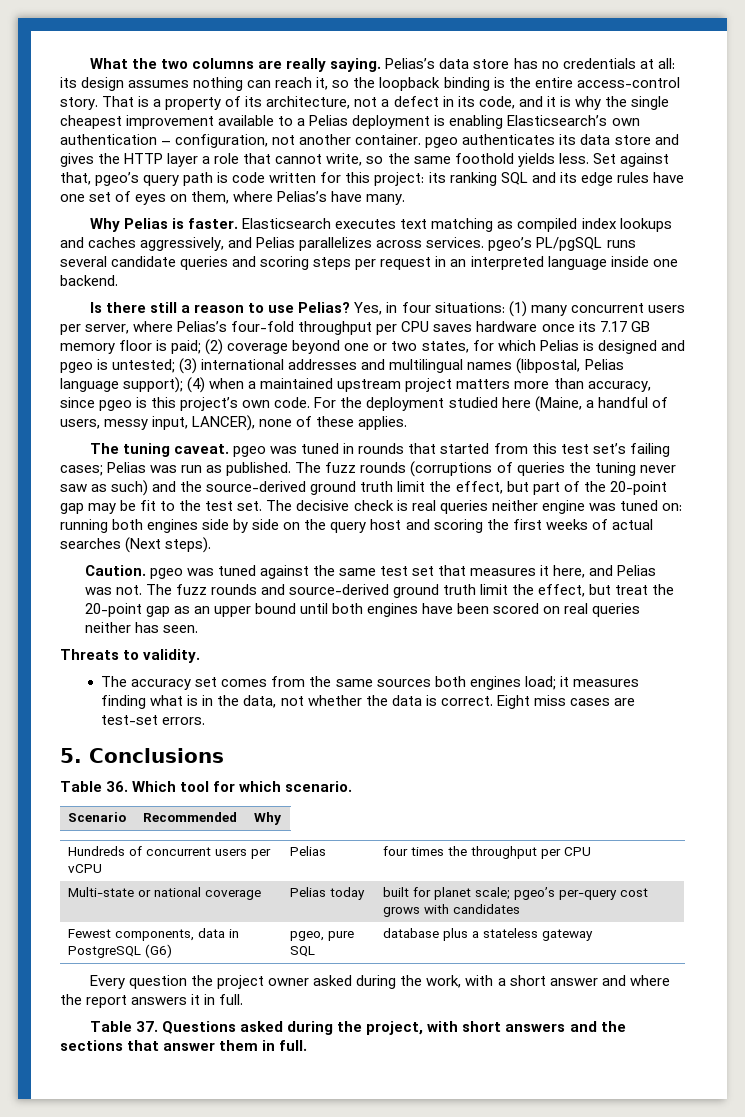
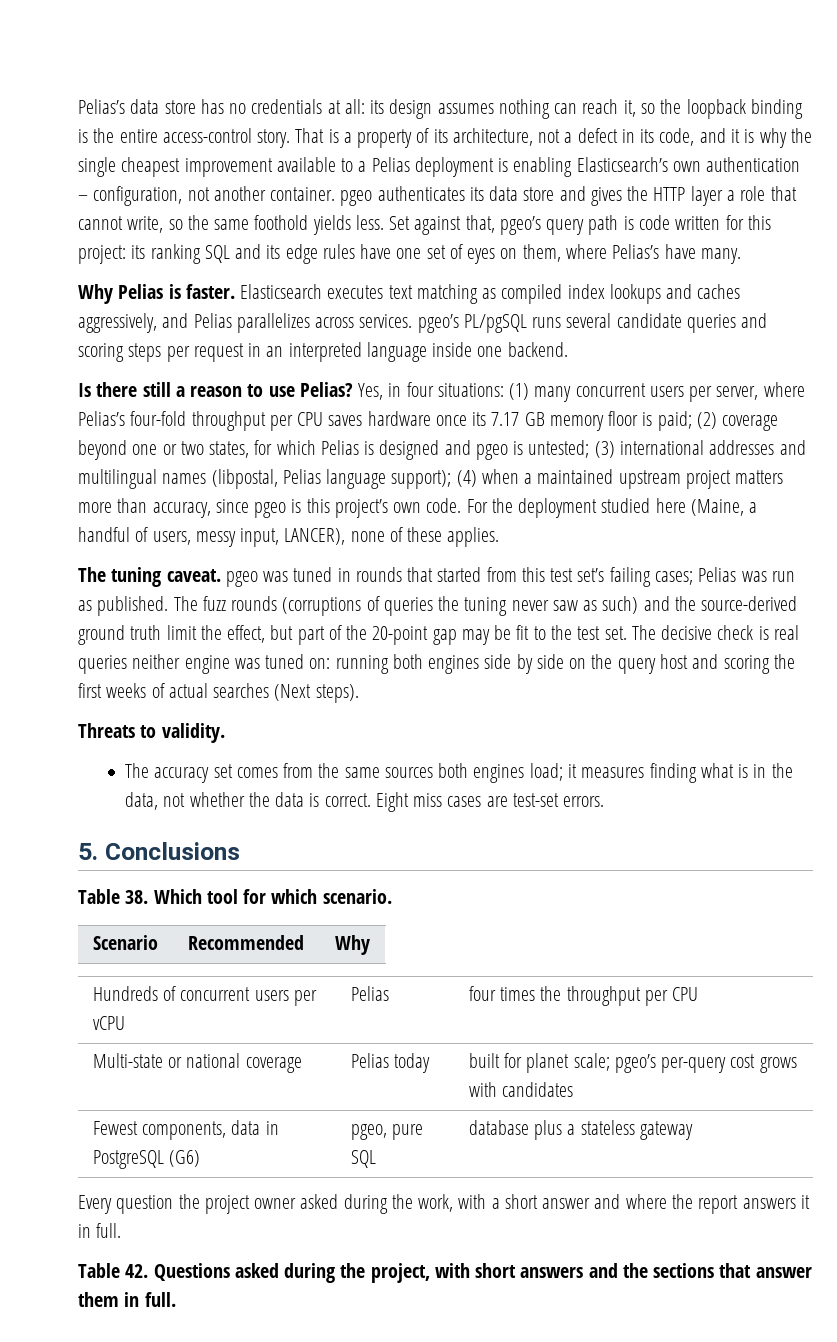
[90,58,382,72] What the two columns are really saying. -> (78, 106) none
[84,565,657,579] [84,584,675,598] [84,603,641,617] [84,622,198,633] // Caution. pgeo was tuned against the same test set that measures it here, and Pelias was not. The fuzz rounds and source-derived ground truth limit the effect, but treat the 20-point gap as an upper bound until both engines have been scored on real queries neither has seen. -> (359, 693) none
[106,781,129,792] 36. -> [125,890,149,904] 38.
[136,1021,159,1032] 37. -> [125,1264,149,1278] 42.

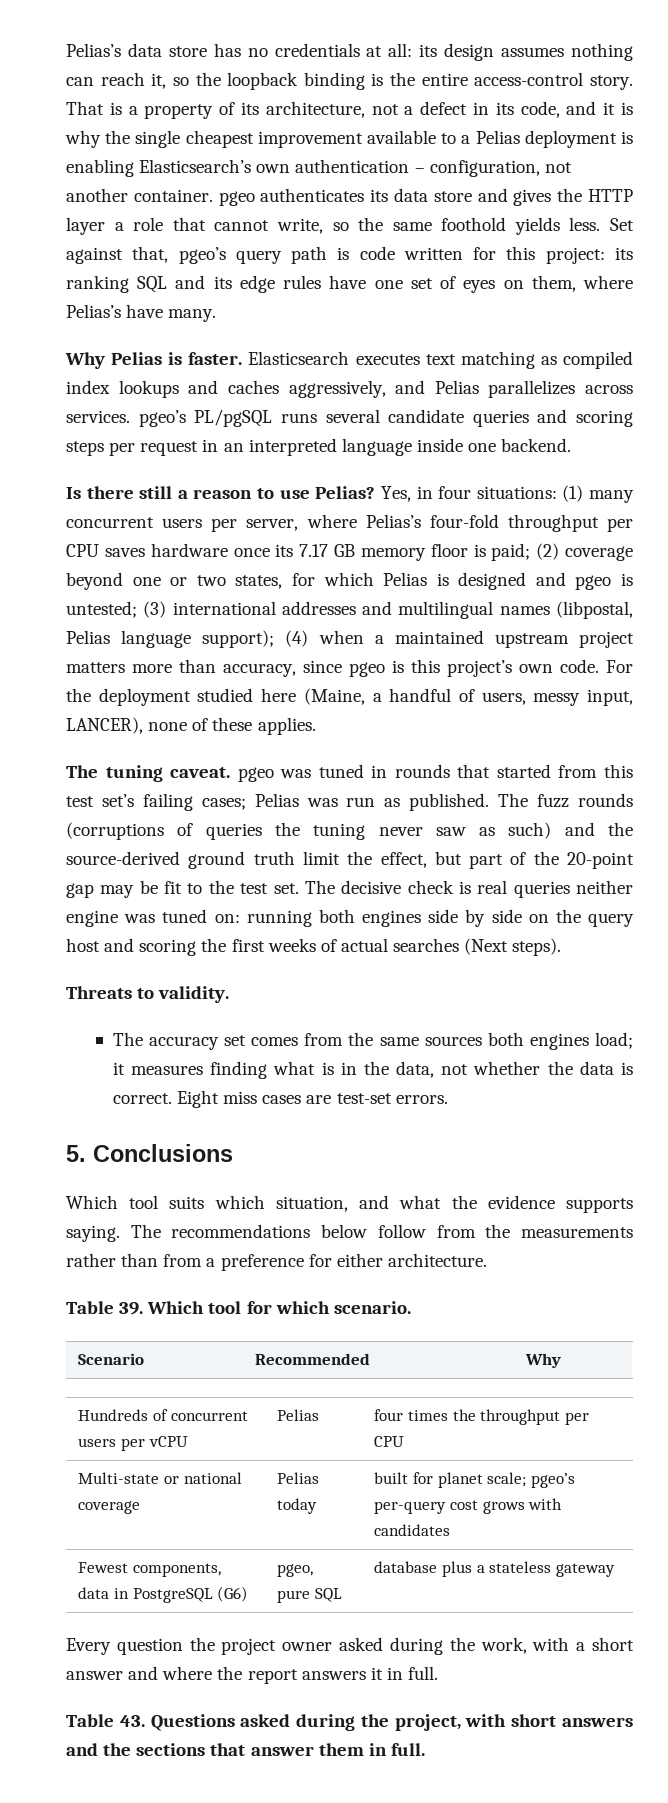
[78,889,149,904] // Table 38. -> [66,1195,633,1213] [66,1224,633,1242] [66,1253,487,1271] [66,1301,144,1315] // Which tool suits which situation, and what the evidence supports saying. The recommendations below follow from the measurements rather than from a preference for either architecture. // Table 39.
[125,1264,149,1278] 42. -> [119,1715,145,1727] 43.

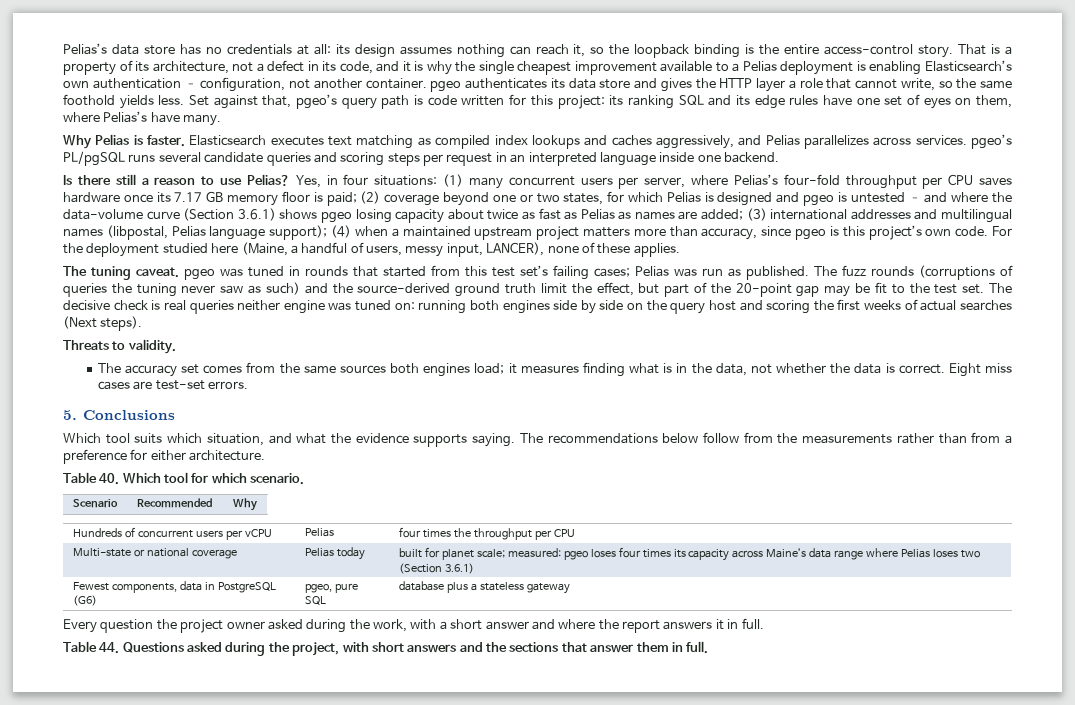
[66,601,137,618] untested; -> [850,192,1012,203] [63,208,744,223] untested – and where the data-volume curve (Section 3.6.1) shows pgeo losing capacity about twice as fast as Pelias as names are added;
[119,1302,144,1315] 39. -> [99,473,120,485] 40.
[530,1473,575,1488] [374,1498,563,1514] [374,1524,451,1536] pgeo’s per-query cost grows with candidates -> [507,547,981,561] [398,563,474,574] measured: pgeo loses four times its capacity across Maine’s data range where Pelias loses two (Section 3.6.1)
[119,1715,145,1727] 43. -> [99,642,120,654] 44.

